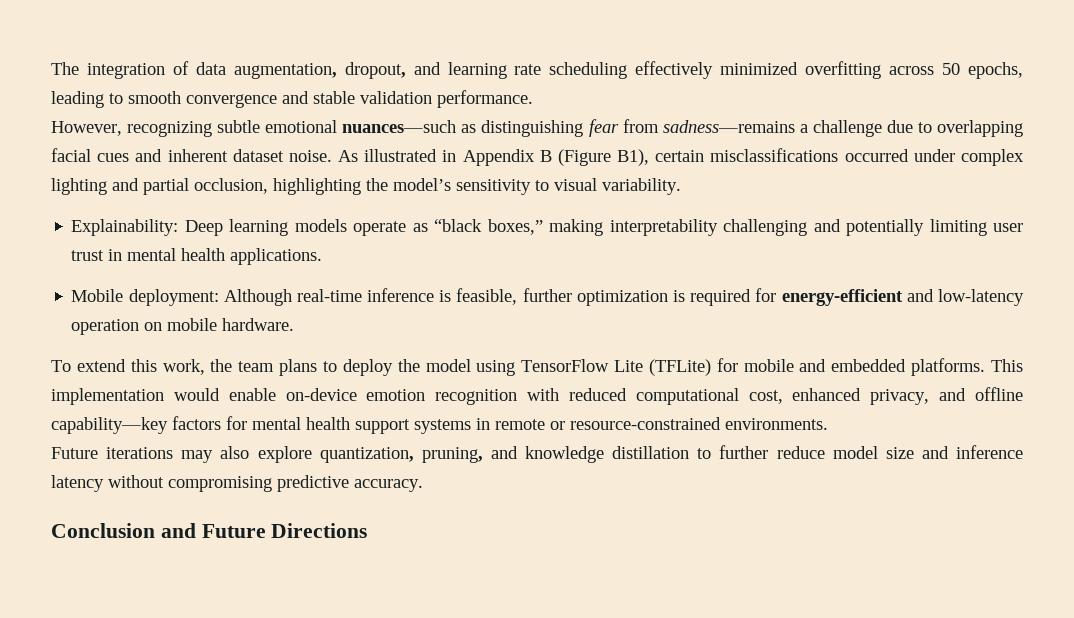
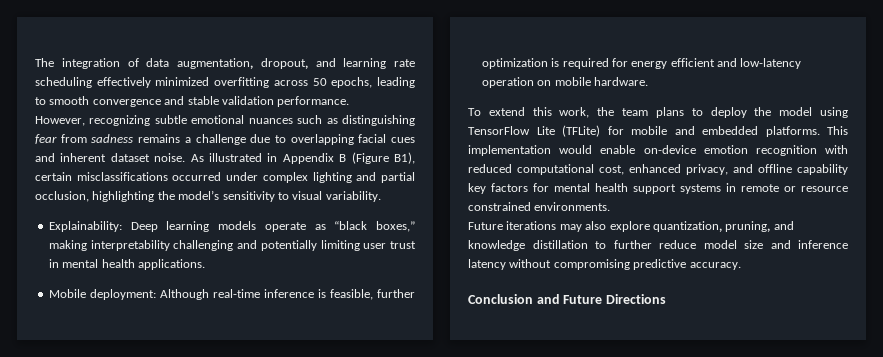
[342,120,457,133] nuances—such -> [248,115,323,124] nuances such
[662,120,795,133] sadness—remains -> [91,134,181,143] sadness remains
[781,289,903,306] energy-efficient -> [631,58,715,69] energy efficient
[51,417,168,434] capability—key -> [797,164,848,175] [468,183,486,194] capability key
[570,417,721,430] resource-constrained -> [801,186,848,192] [468,202,531,211] resource constrained

